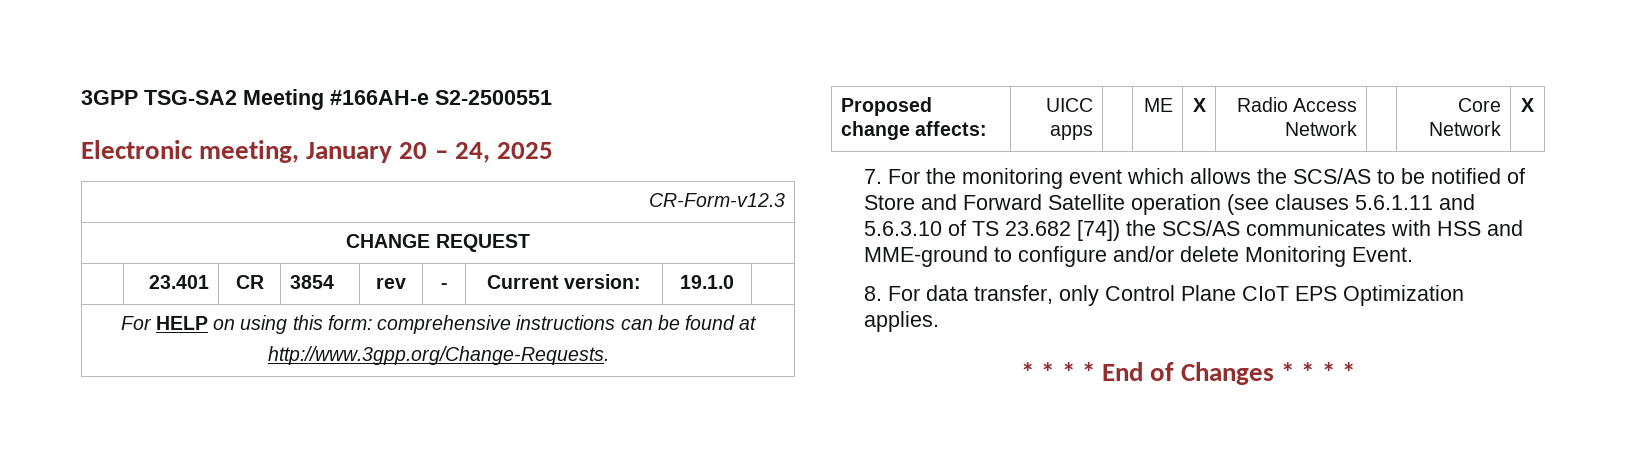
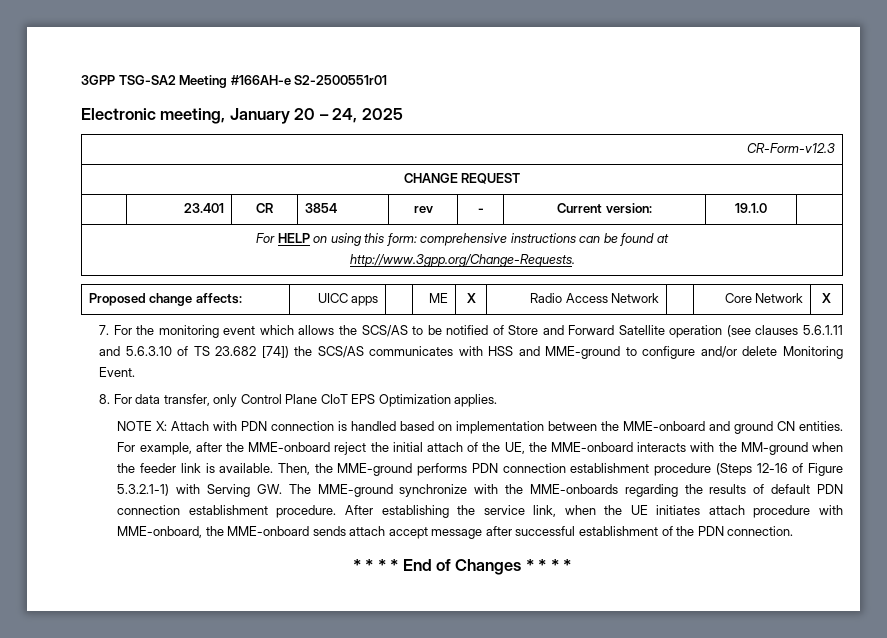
[435,90,552,105] S2-2500551 -> [294,75,388,85] S2-2500551r01
(940, 321) none -> [117,421,844,434] [117,442,843,455] [117,463,843,476] [117,484,843,497] [117,505,843,518] [117,526,794,539] // NOTE X: Attach with PDN connection is handled based on implementation between the MME-onboard and ground CN entities. For example, after the MME-onboard reject the initial attach of the UE, the MME-onboard interacts with the MM-ground when the feeder link is available. Then, the MME-ground performs PDN connection establishment procedure (Steps 12-16 of Figure 5.3.2.1-1) with Serving GW. The MME-ground synchronize with the MME-onboards regarding the results of default PDN connection establishment procedure. After establishing the service link, when the UE initiates attach procedure with MME-onboard, the MME-onboard sends attach accept message after successful establishment of the PDN connection.

